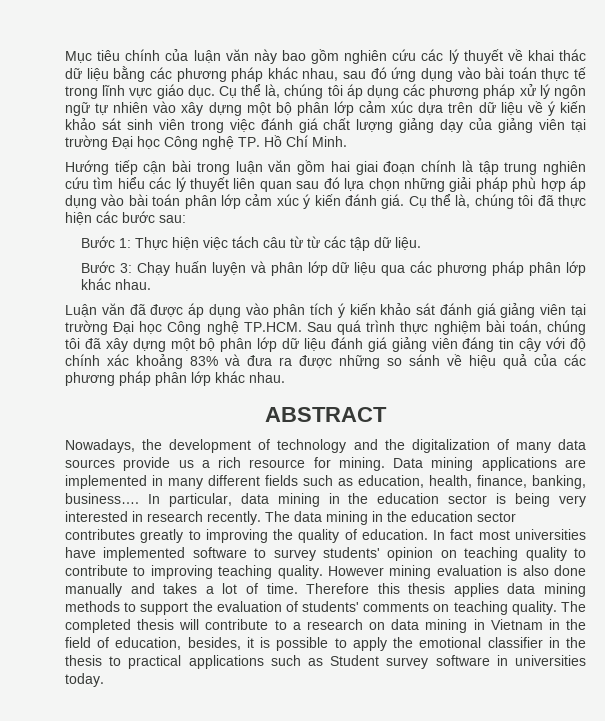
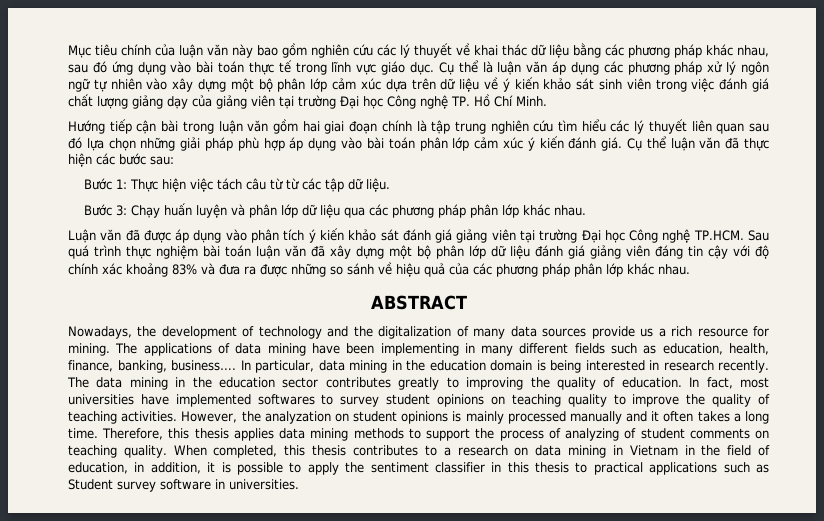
[265,84,343,99] là, chúng tôi -> [482,61,548,75] là luận văn
[455,194,534,209] là, chúng tôi -> [670,137,721,151] luận văn
[509,320,586,335] [65,338,80,349] toán, chúng tôi -> [225,245,306,259] toán luận văn
[393,457,586,471] [65,475,147,489] Data mining applications are implemented -> [115,343,459,356] The applications of data mining have been implementing
[448,494,488,504] sector -> [490,360,533,371] domain
[559,495,587,507] very -> (582, 366) none
[450,529,474,540] fact -> [706,377,733,389] fact,
[192,547,247,558] software -> [257,394,315,405] softwares
[323,547,434,561] students' opinion -> [386,394,485,407] student opinions
[65,565,586,579] [65,583,370,597] contribute to improving teaching quality. However mining evaluation is also done manually and takes a lot of time. Therefore -> [632,394,771,407] [68,411,769,424] [68,428,164,440] improve the quality of teaching activities. However, the analyzation on student opinions is mainly processed manually and it often takes a long time. Therefore,
[216,601,586,615] [65,619,269,633] evaluation of students' comments on teaching quality. The completed thesis will contribute -> [499,428,770,441] [68,445,418,458] process of analyzing of student comments on teaching quality. When completed, this thesis contributes
[187,637,241,650] besides, -> [134,462,201,474] in addition,
[419,637,482,648] emotional -> [370,462,429,473] sentiment
[566,637,586,648] the -> [507,462,529,473] this
[515,655,586,666] [65,673,104,687] universities today. -> [229,479,299,490] universities.

